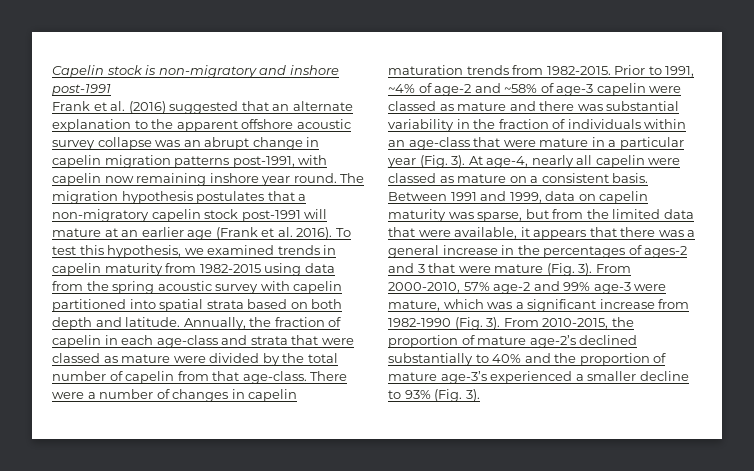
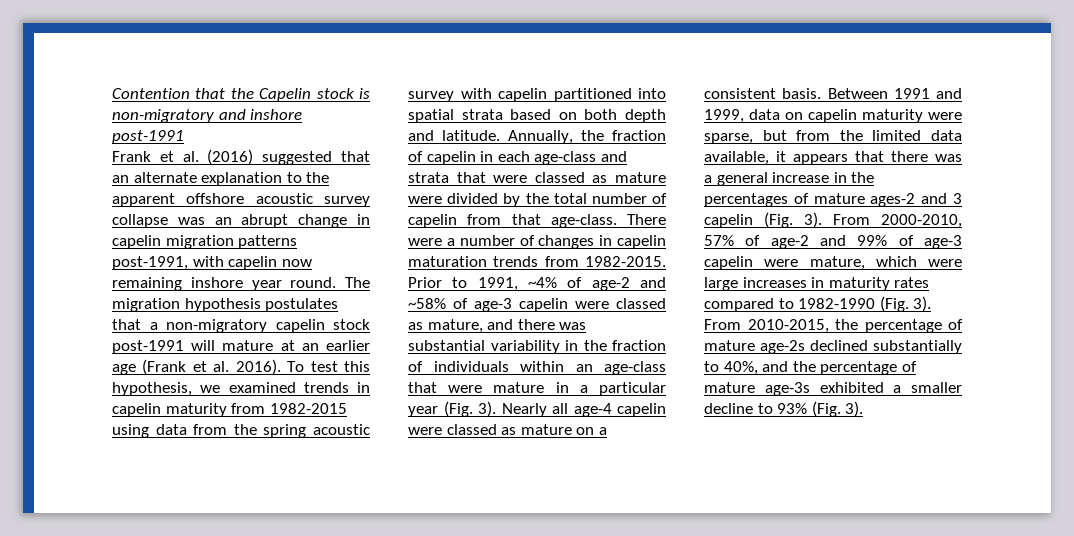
(52, 71) none -> [112,88,254,99] Contention that the
[457,102,507,111] mature -> [427,319,483,333] mature,
[468,155,593,168] At age-4, nearly all -> [501,403,612,417] Nearly all age-4
[448,212,474,219] was -> [928,112,962,120] were
[388,227,451,237] that were -> (962, 135) none
(642, 250) none -> [813,193,865,204] mature
[428,263,544,273] that were mature -> [704,214,753,228] capelin
(490, 286) none -> [745,235,761,246] of
[593,282,667,294] [388,299,690,312] age-3 were mature, which was a significant increase from -> [898,235,962,249] [704,256,962,270] [704,277,930,291] [704,298,794,312] of age-3 capelin were mature, which were large increases in maturity rates compared to
[388,335,576,348] proportion of mature age-2’s -> [864,319,963,333] [704,340,805,354] percentage of mature age-2s
[492,354,522,363] 40% -> [723,361,758,375] 40%,
[579,353,667,366] [388,371,573,384] proportion of mature age-3’s experienced -> [820,361,917,375] [704,382,884,396] percentage of mature age-3s exhibited

